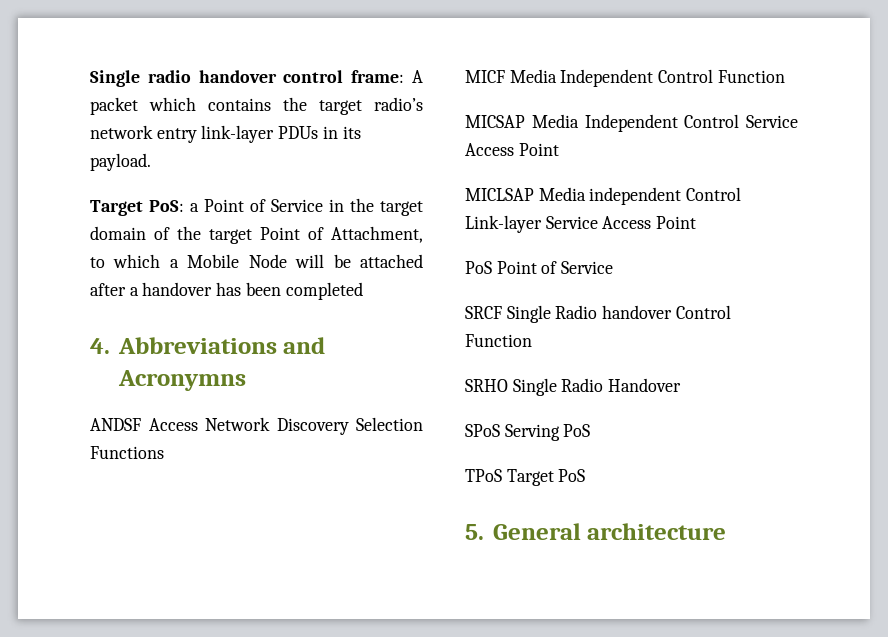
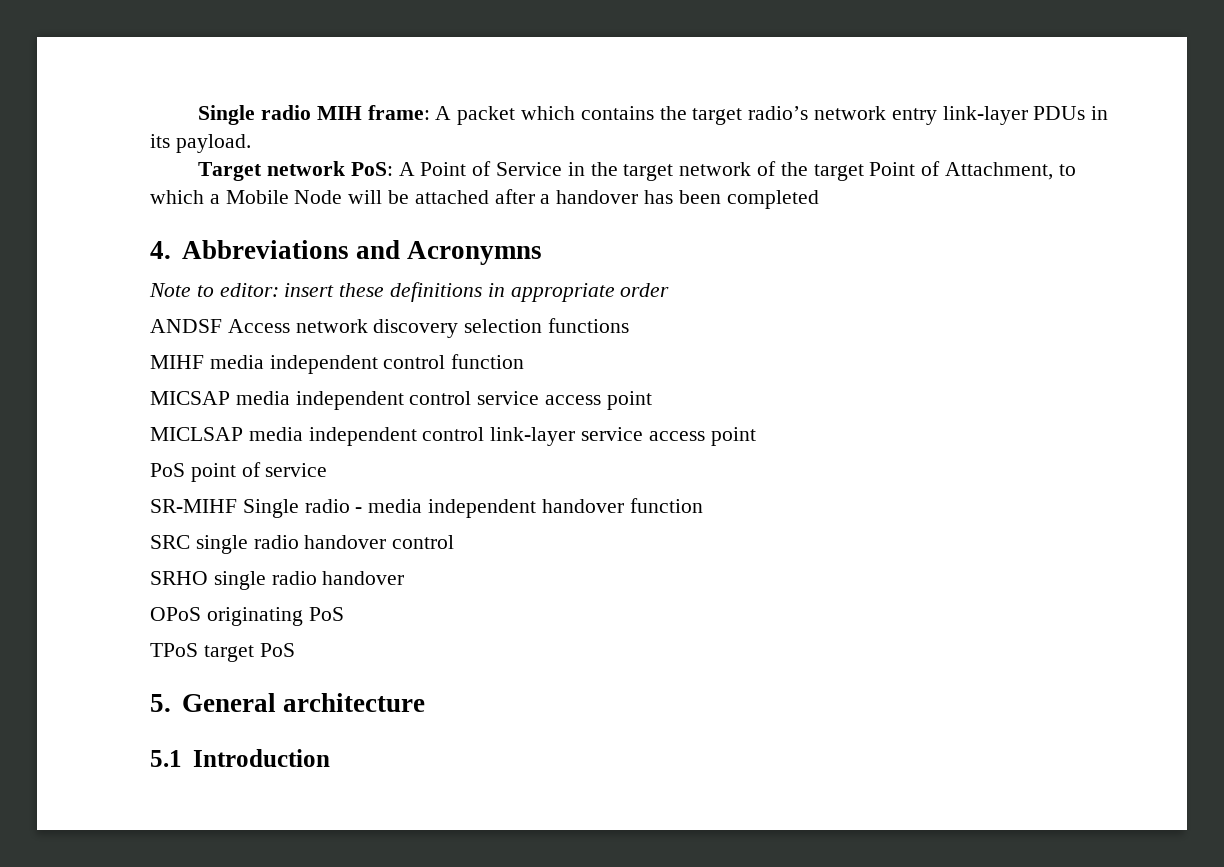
[90,70,344,87] Single radio handover control -> [198,105,362,125] Single radio MIH
[149,200,199,212] PoS: a -> [266,161,415,176] network PoS: A
[90,226,146,240] domain -> [679,162,752,176] network
[90,417,423,435] [90,446,164,459] [465,69,785,87] [465,114,798,132] [465,143,559,156] [465,187,742,205] [465,215,697,233] [465,261,614,274] [465,305,731,323] [465,334,532,347] [465,378,682,396] [465,424,560,441] ANDSF Access Network Discovery Selection Functions // MICF Media Independent Control Function // MICSAP Media Independent Control Service Access Point // MICLSAP Media independent Control Link-layer Service Access Point // PoS Point of Service // SRCF Single Radio handover Control Function // SRHO Single Radio Handover // SPoS Serving -> [149,282,670,302] [150,318,630,338] [150,354,525,374] [150,391,652,410] [150,427,756,446] [150,462,328,482] [150,498,703,518] [150,535,455,554] [150,571,405,590] [150,607,303,626] Note to editor: insert these definitions in appropriate order // ANDSF Access network discovery selection functions // MIHF media independent control function // MICSAP media independent control service access point // MICLSAP media independent control link-layer service access point // PoS point of service // SR-MIHF Single radio - media independent handover function // SRC single radio handover control // SRHO single radio handover // OPoS originating
[506,469,554,486] Target -> [203,645,254,662] target
(727, 531) none -> [150,749,330,767] // 5.1 Introduction

